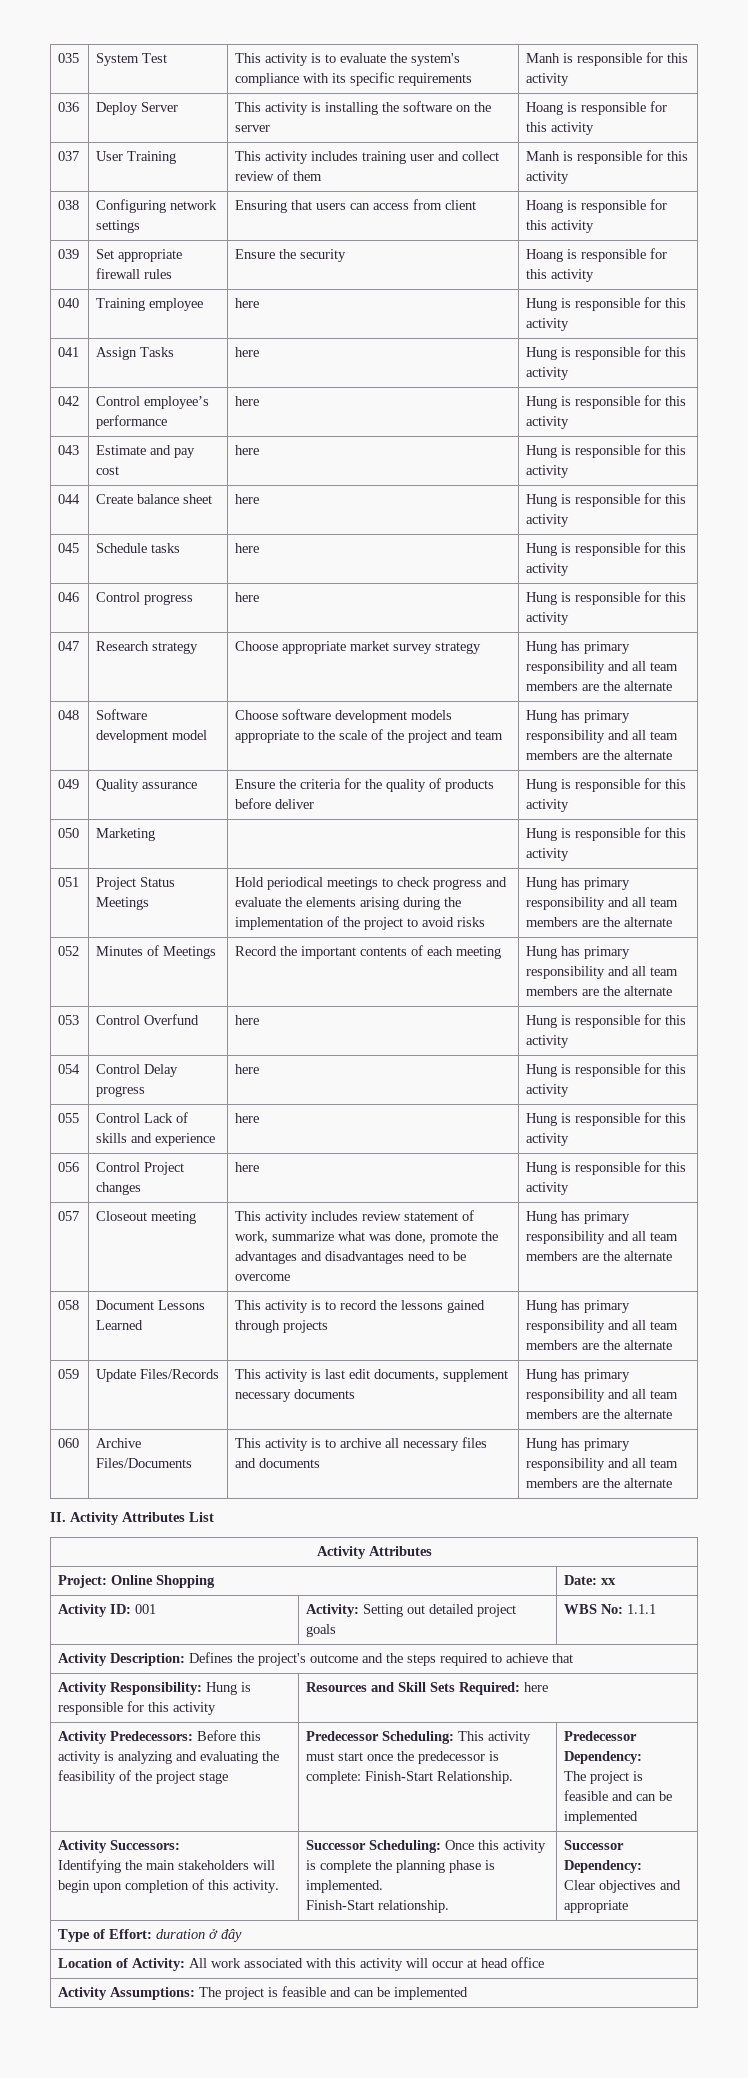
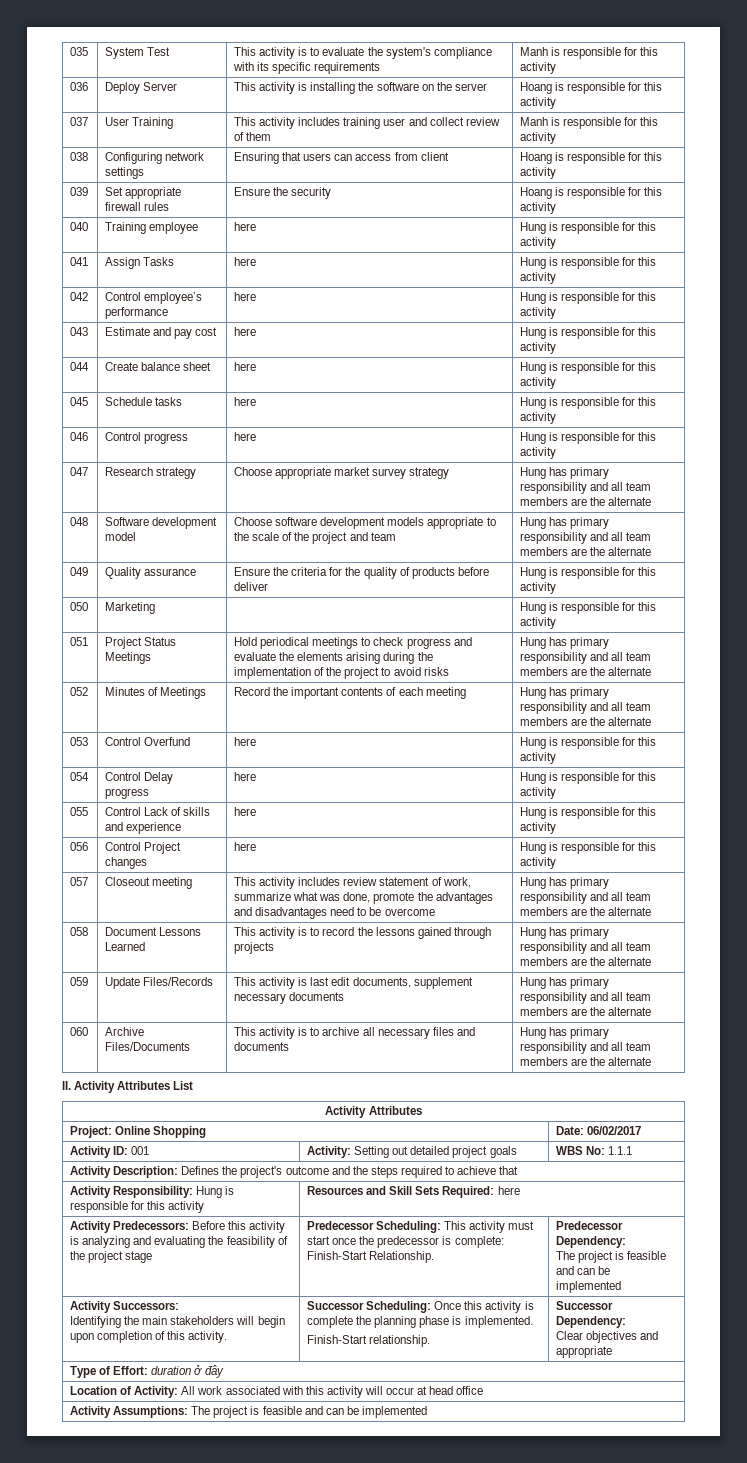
[601,1578,617,1585] xx -> [587,1126,642,1135] 06/02/2017

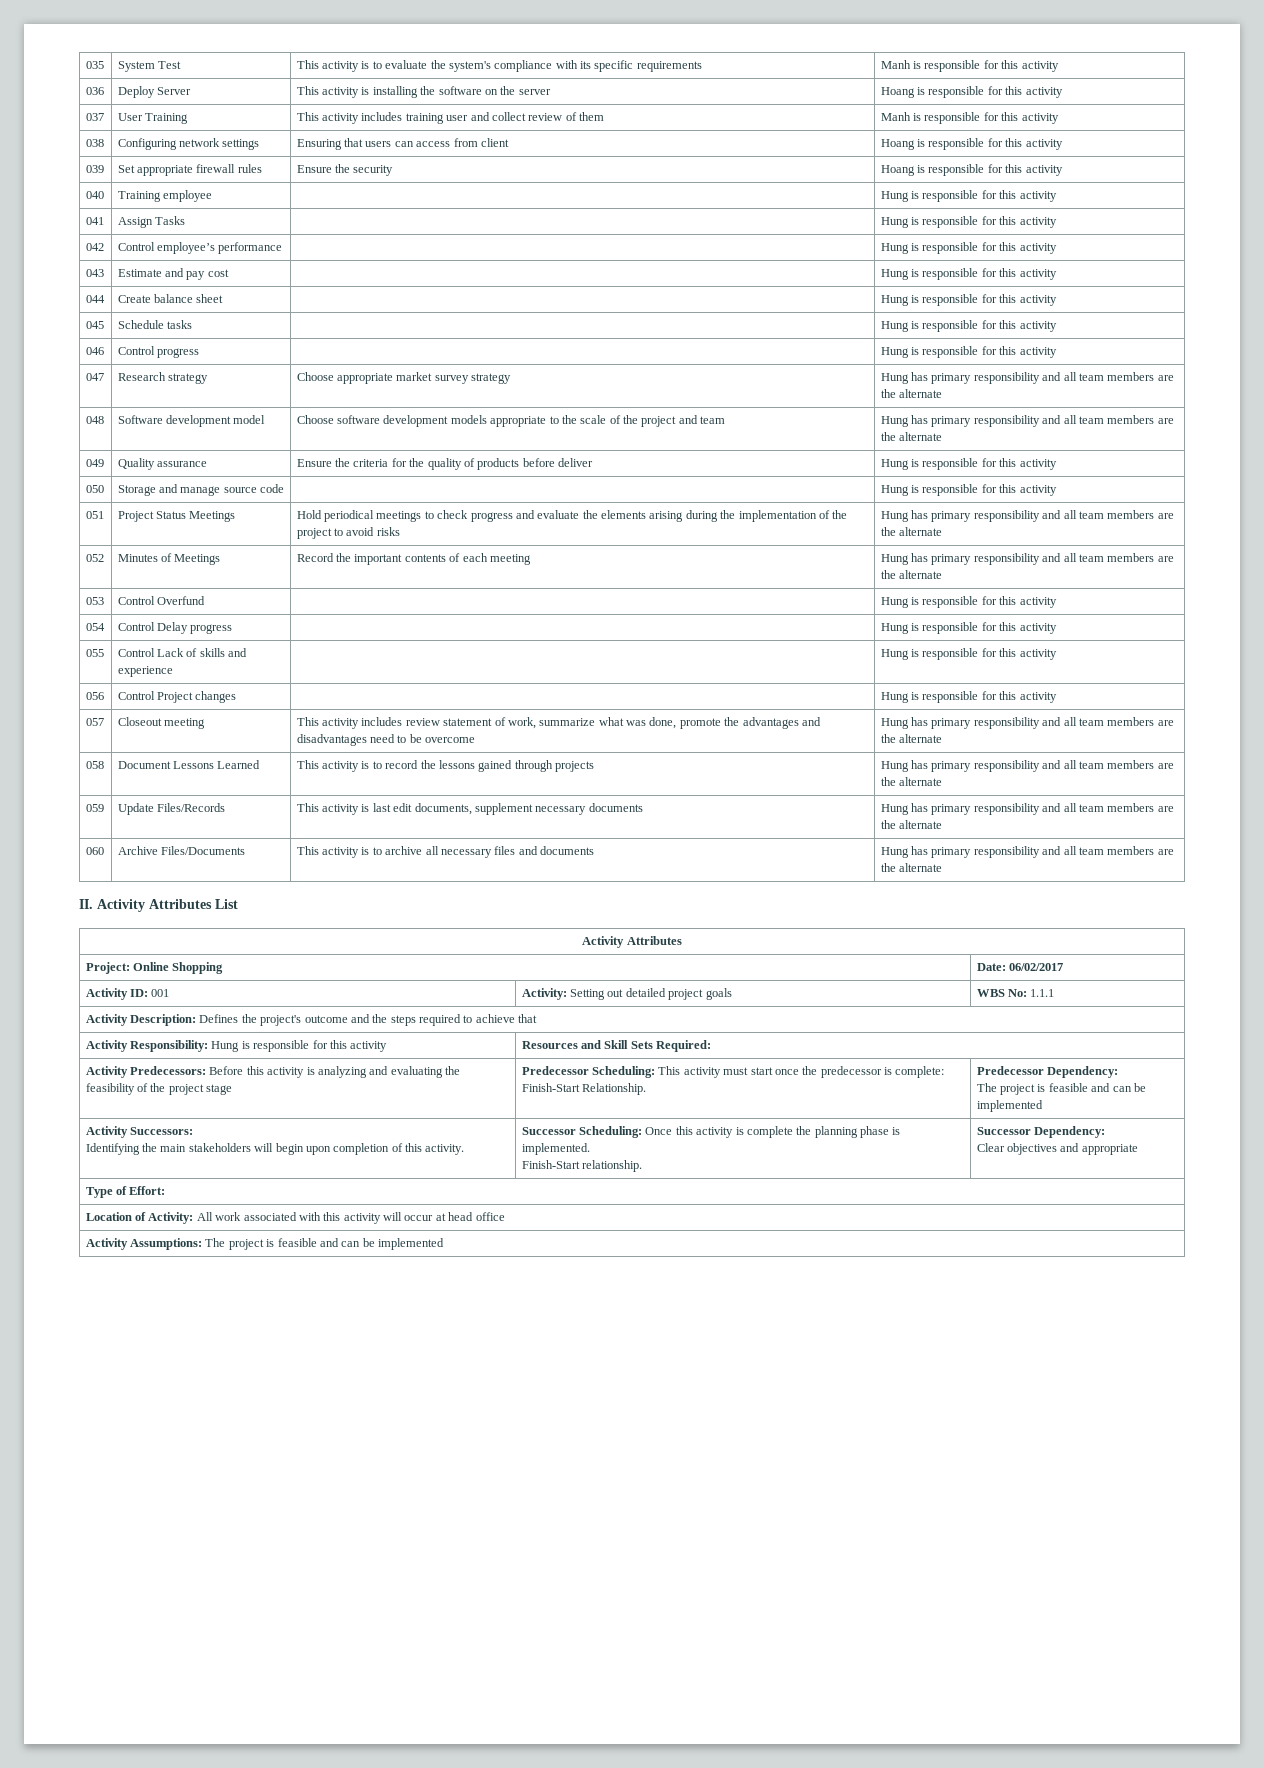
[234,222,257,231] here -> (213, 196) none
[234,257,257,266] here -> (186, 220) none
[234,292,257,301] here -> (283, 248) none
[234,327,257,336] here -> (229, 273) none
[234,362,257,371] here -> (224, 298) none
[234,397,257,406] here -> (193, 324) none
[234,432,257,441] here -> (200, 353) none
[105,602,156,614] Marketing -> [117,484,285,496] Storage and manage source code
[234,737,257,746] here -> (206, 600) none
[234,772,257,781] here -> (233, 629) none
[234,807,257,816] here -> (173, 671) none
[234,842,257,851] here -> (237, 697) none
[497,1186,520,1195] here -> (712, 1046) none
[151,1365,224,1378] duration ở đây -> (166, 1190) none

